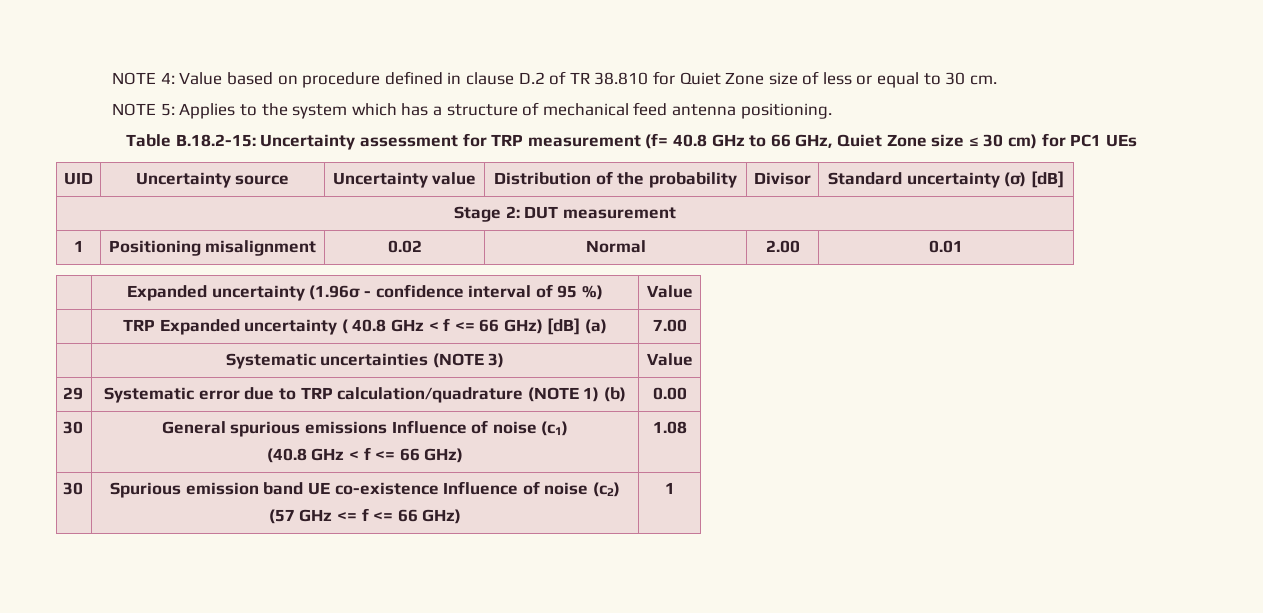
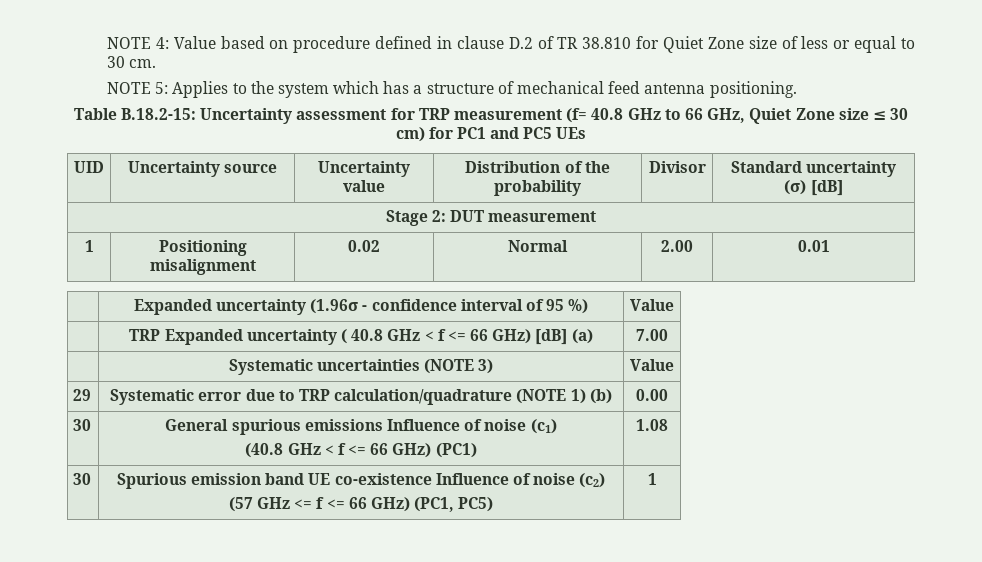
(1102, 140) none -> [490,127,553,139] and PC5
(464, 455) none -> [435,443,477,458] (PC1)
(462, 516) none -> [414,497,494,512] (PC1, PC5)

